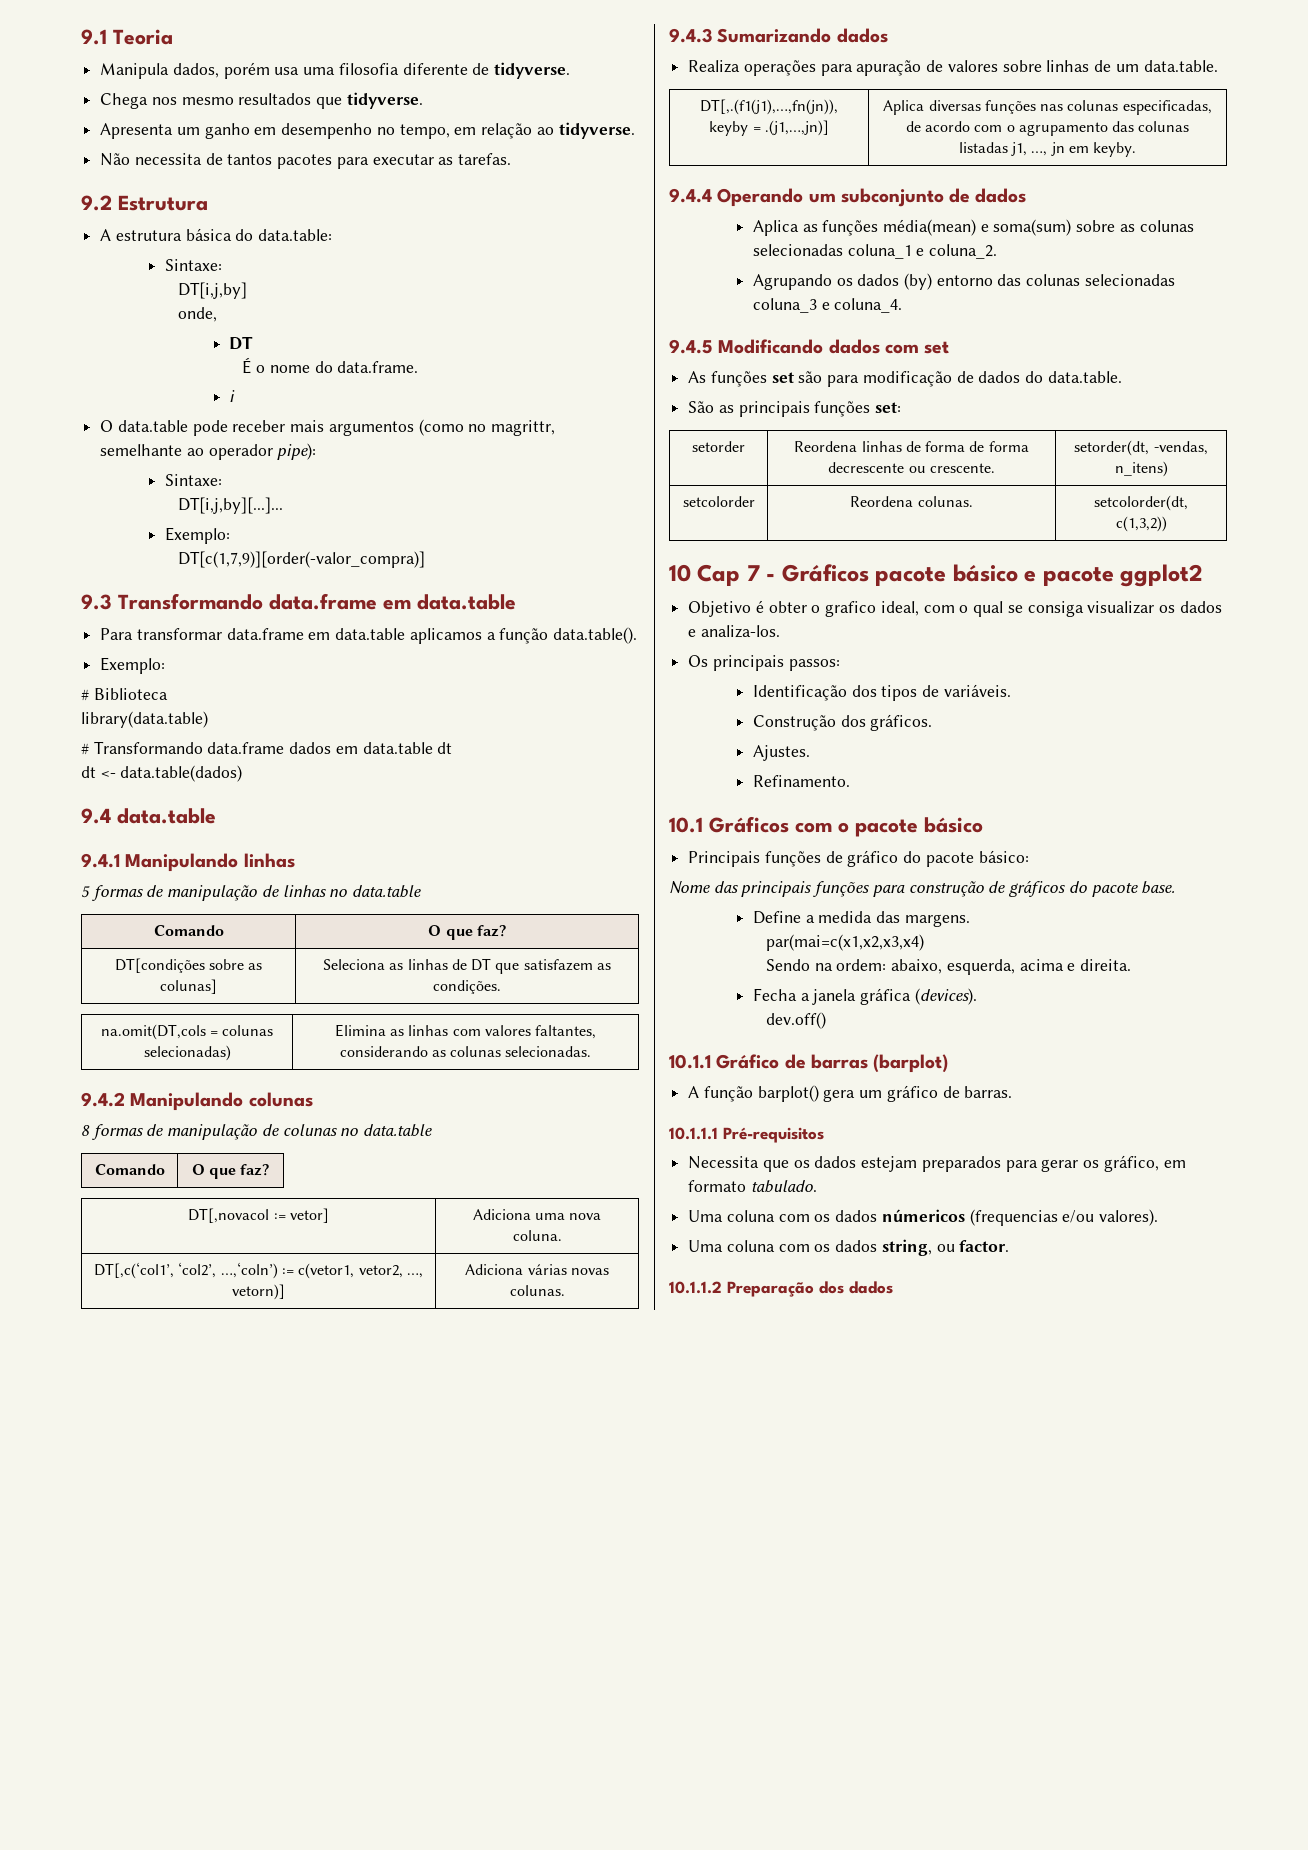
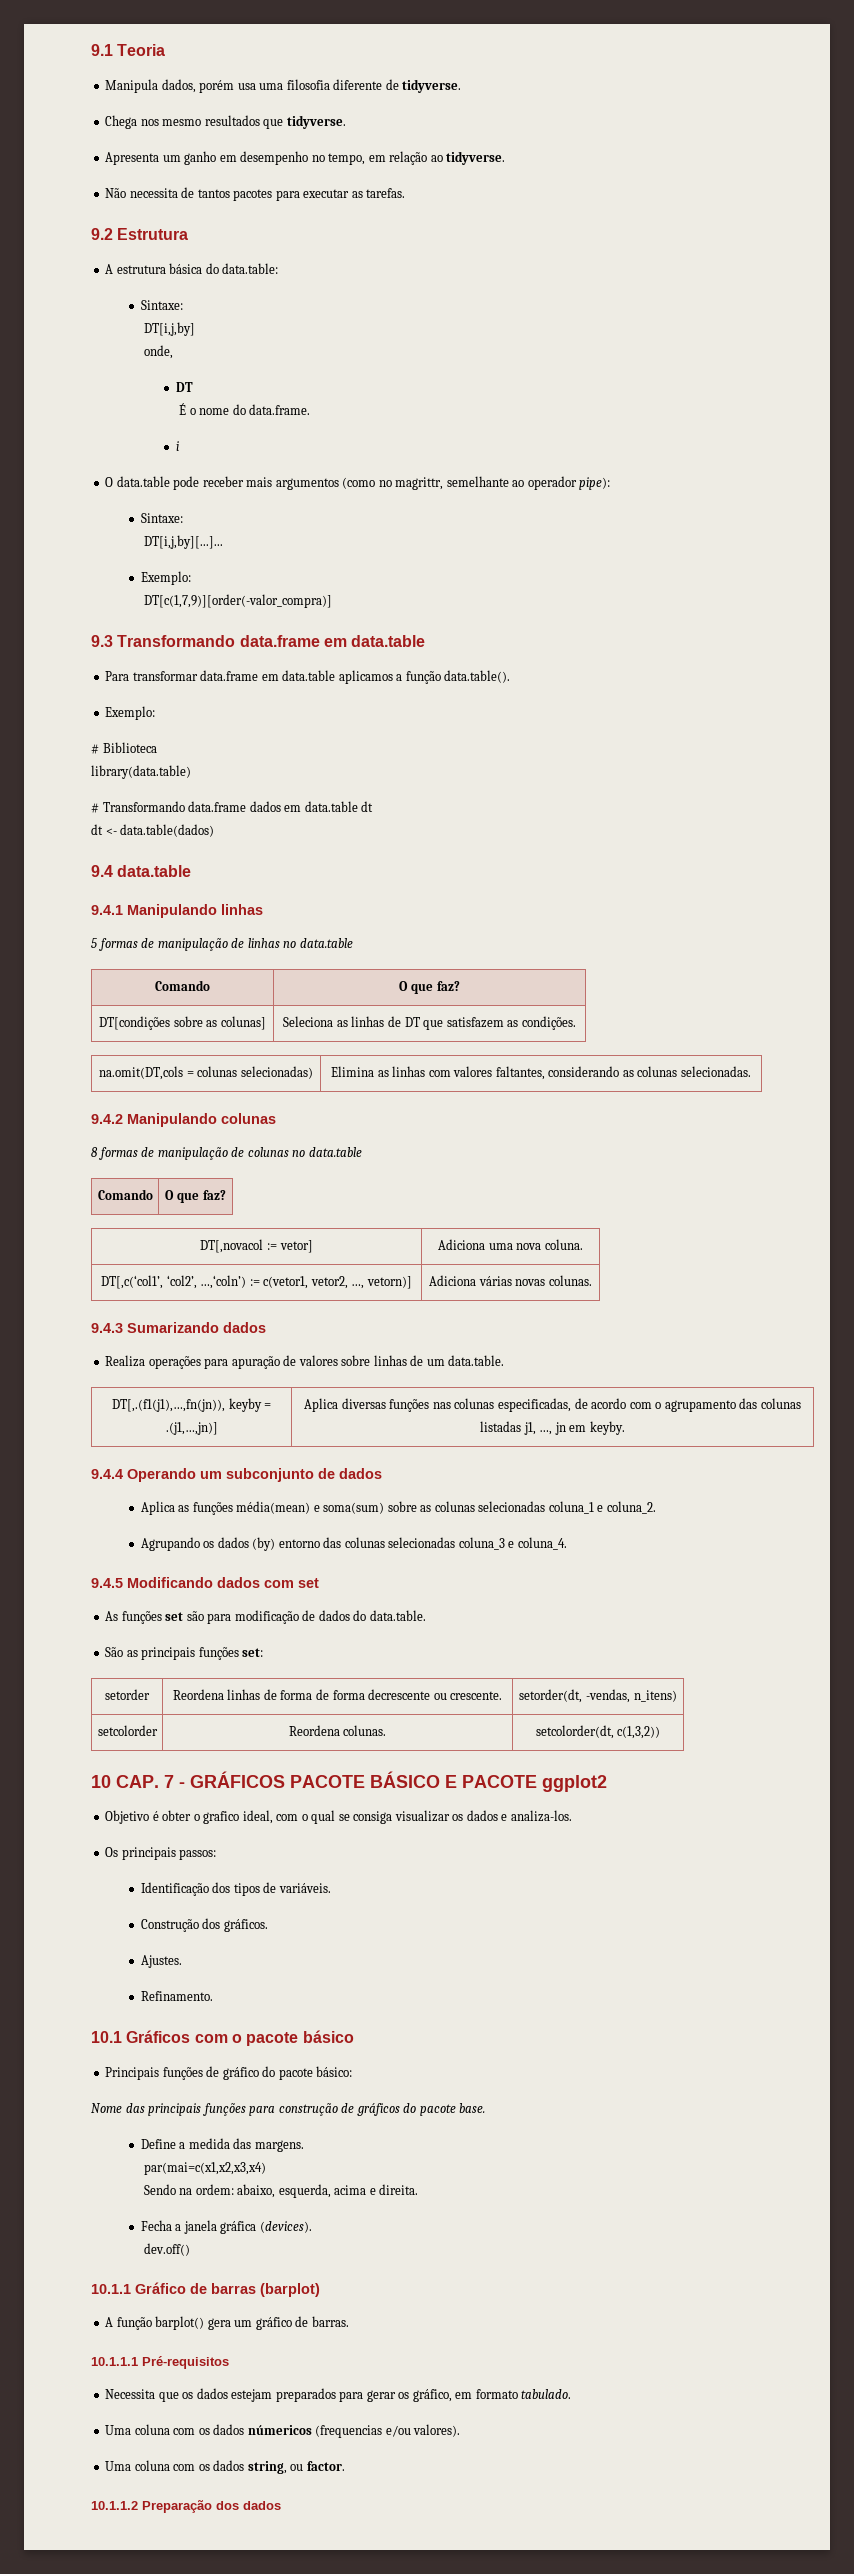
[697,564,741,586] Cap -> [116,1775,159,1788] CAP.
[781,564,1114,586] Gráficos pacote básico e pacote -> [190,1771,537,1788] GRÁFICOS PACOTE BÁSICO E PACOTE

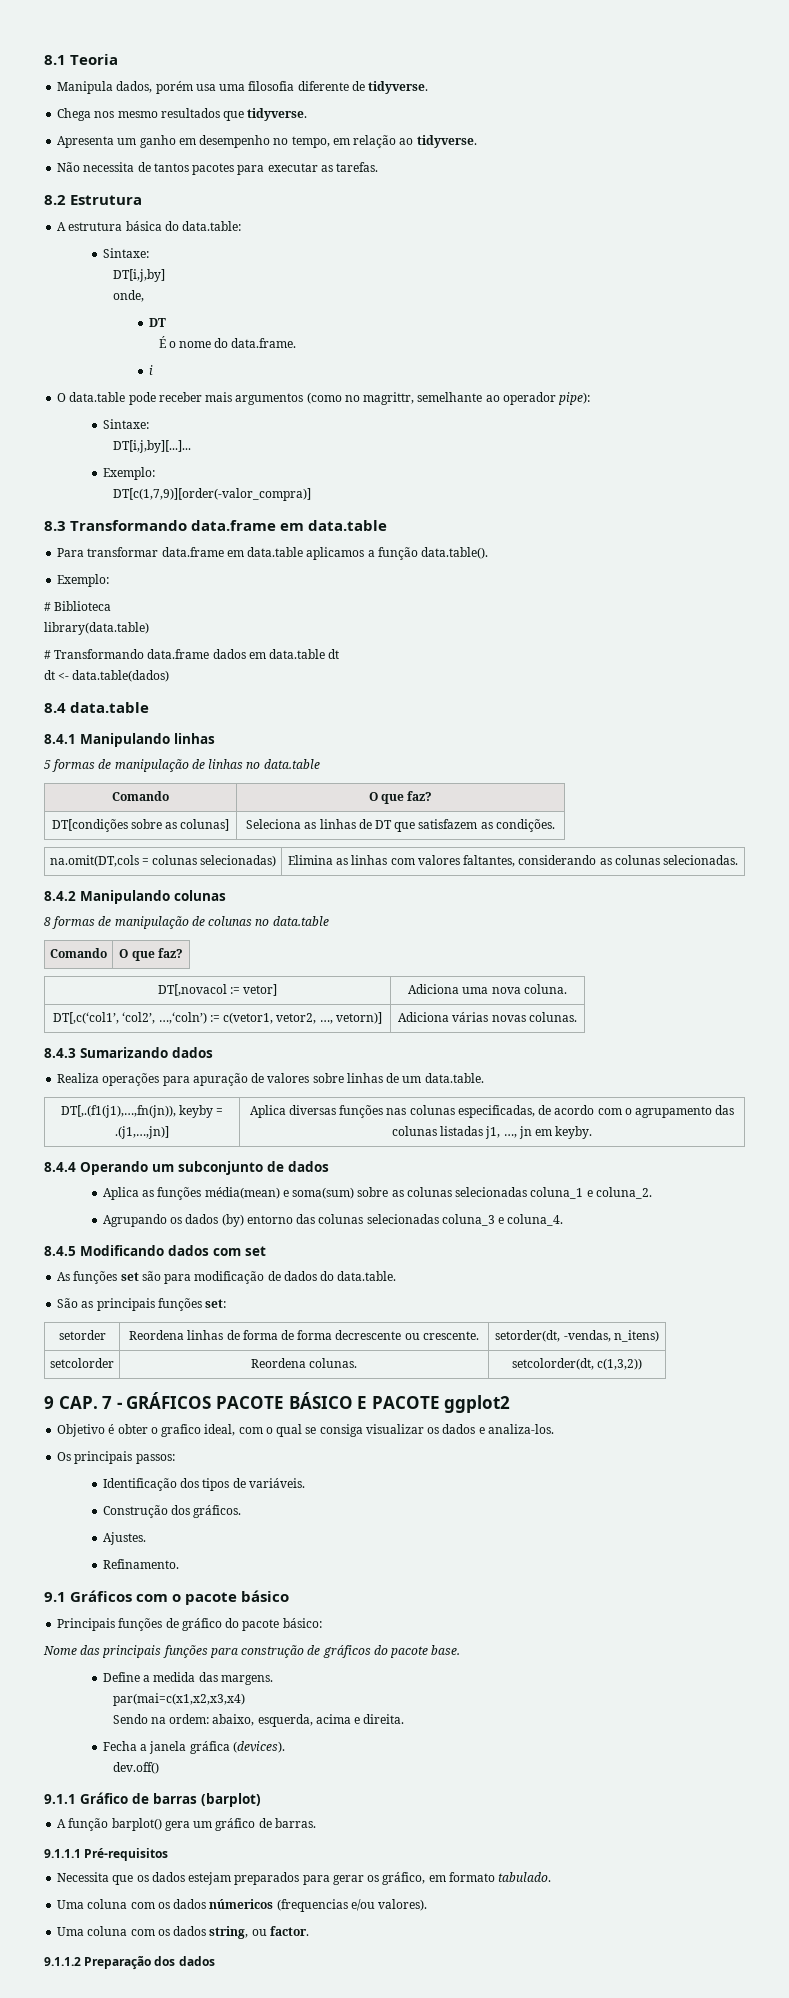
[91,44,113,56] 9.1 -> [44,55,66,65] 8.1
[91,228,113,240] 9.2 -> [44,195,66,205] 8.2
[91,635,113,647] 9.3 -> [44,521,66,531] 8.3
[91,865,192,877] [91,905,123,915] 9.4 data.table // 9.4.1 -> [44,702,150,713] [44,734,76,744] 8.4 data.table // 8.4.1
[91,1114,123,1124] 9.4.2 -> [44,891,76,901] 8.4.2
[91,1323,123,1333] 9.4.3 -> [44,1048,76,1058] 8.4.3
[91,1469,123,1479] 9.4.4 -> [44,1162,76,1172] 8.4.4
[91,1578,123,1588] 9.4.5 -> [44,1246,76,1256] 8.4.5
[91,1775,111,1788] 10 -> [44,1396,54,1409] 9
[91,2031,122,2043] 10.1 -> [44,1592,66,1602] 9.1
[91,2284,131,2294] 10.1.1 -> [44,1794,76,1804] 9.1.1
[91,2357,138,2366] 10.1.1.1 -> [44,1849,81,1858] 9.1.1.1
[91,2501,138,2510] 10.1.1.2 -> [44,1957,81,1966] 9.1.1.2

